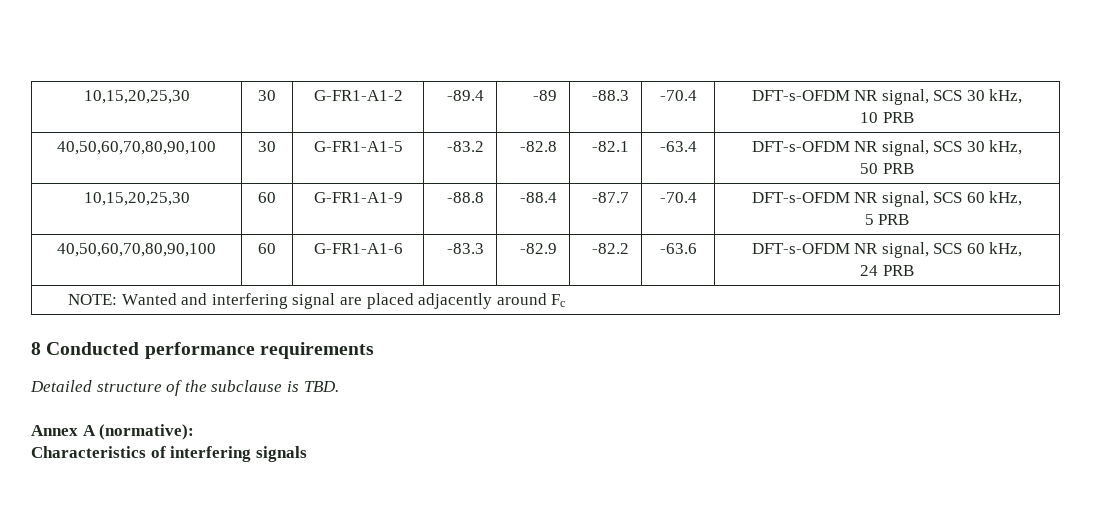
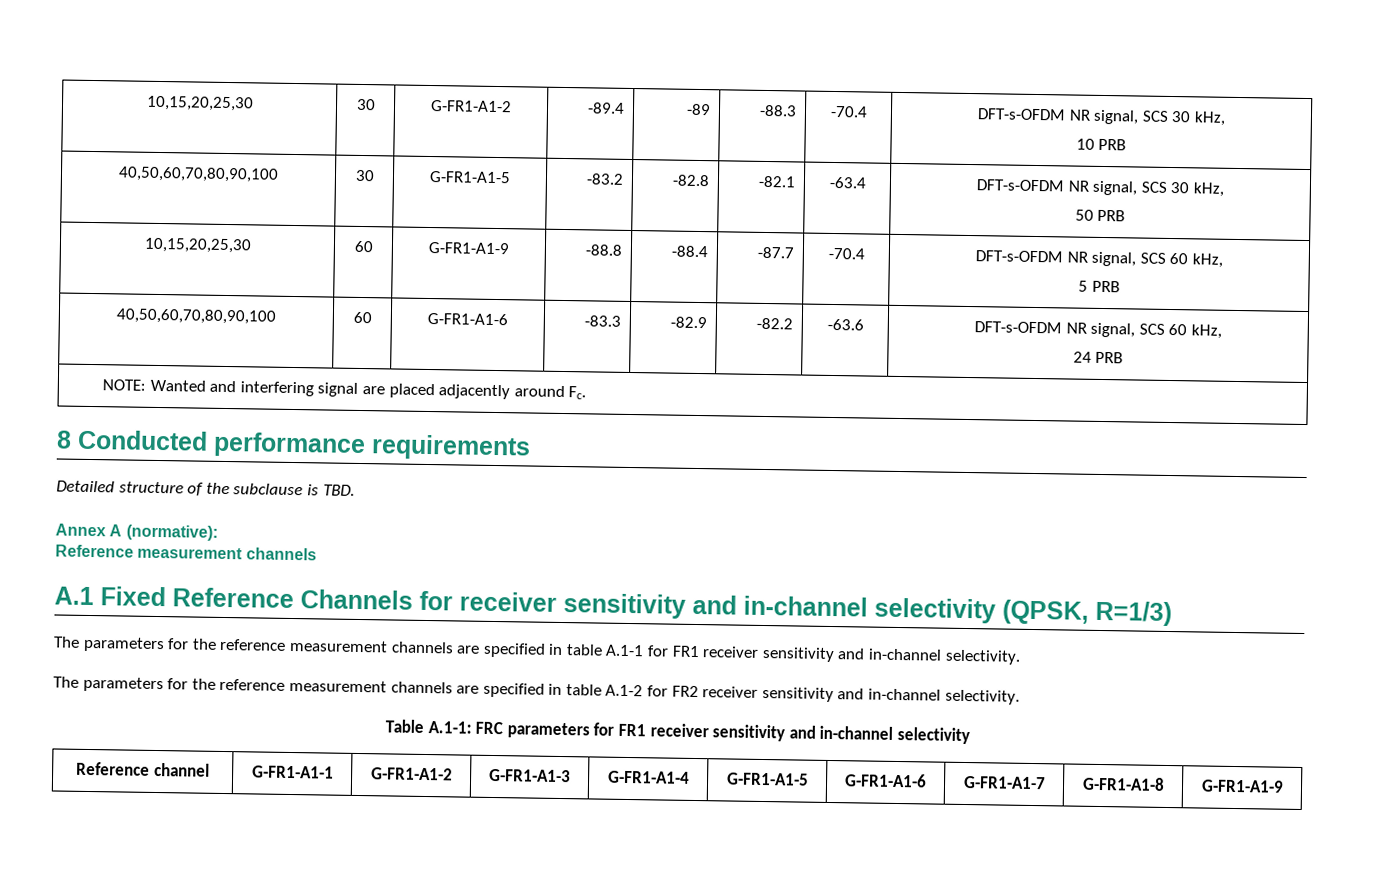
[551,294,566,307] Fc -> [568,386,587,400] Fc.
[31,446,307,462] Characteristics of interfering signals -> [55,544,317,561] [54,586,1172,627] [53,636,1021,665] [53,676,1020,705] [385,719,970,745] [76,761,210,777] [251,765,334,779] [370,767,453,781] [489,768,571,783] [607,770,690,784] [726,772,809,786] [844,773,927,788] [962,775,1046,790] [1081,776,1165,791] [1200,779,1284,793] Reference measurement channels // A.1 Fixed Reference Channels for receiver sensitivity and in-channel selectivity (QPSK, R=1/3) // The parameters for the reference measurement channels are specified in table A.1-1 for FR1 receiver sensitivity and in-channel selectivity. // The parameters for the reference measurement channels are specified in table A.1-2 for FR2 receiver sensitivity and in-channel selectivity. // Table A.1-1: FRC parameters for FR1 receiver sensitivity and in-channel selectivity // Reference channel | G-FR1-A1-1 | G-FR1-A1-2 | G-FR1-A1-3 | G-FR1-A1-4 | G-FR1-A1-5 | G-FR1-A1-6 | G-FR1-A1-7 | G-FR1-A1-8 | G-FR1-A1-9

